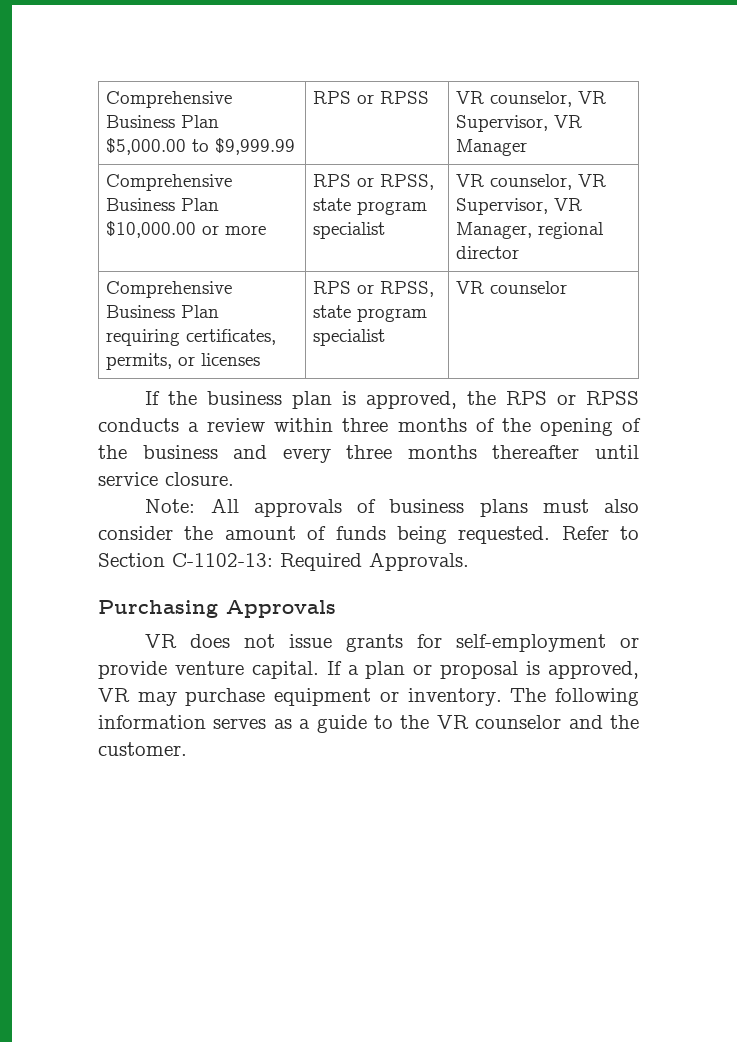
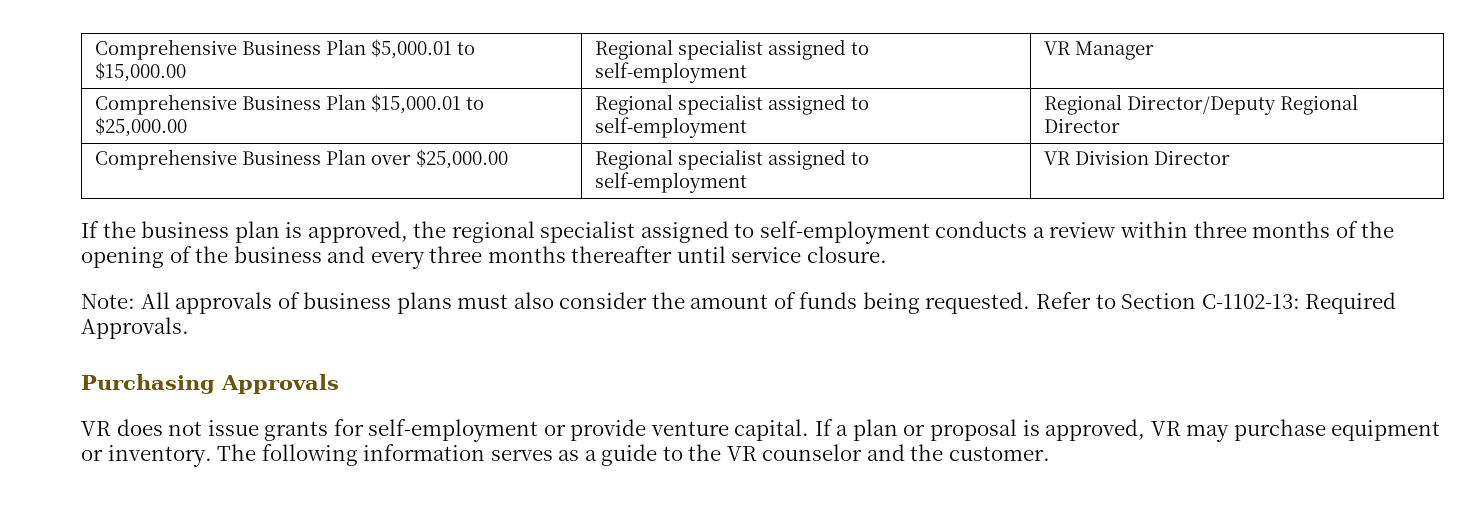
[106,91,233,108] [106,115,220,128] [106,138,296,155] [313,91,430,104] [456,91,607,107] [456,115,583,132] [456,139,528,156] [106,174,233,191] [106,198,220,211] [106,221,267,238] [313,174,435,190] [313,198,428,215] [313,222,386,239] [456,174,607,190] [456,198,583,215] [456,222,605,239] [456,246,520,259] [106,281,233,298] [106,305,220,318] [106,329,277,346] [106,353,261,370] [313,281,435,297] [313,305,428,322] [313,329,386,346] [456,281,568,294] Comprehensive Business Plan $5,000.00 to $9,999.99 | RPS or RPSS | VR counselor, VR Supervisor, VR Manager // Comprehensive Business Plan $10,000.00 or more | RPS or RPSS, state program specialist | VR counselor, VR Supervisor, VR Manager, regional director // Comprehensive Business Plan requiring certificates, permits, or licenses | RPS or RPSS, state program specialist | VR counselor -> [94,39,475,60] [94,62,186,82] [594,39,869,60] [594,62,747,83] [1043,41,1154,60] [94,94,484,115] [94,117,187,137] [594,94,869,115] [594,117,747,138] [1043,94,1358,115] [1043,118,1120,133] [94,149,508,170] [594,149,869,170] [594,172,747,193] [1043,150,1230,165] Comprehensive Business Plan $5,000.01 to $15,000.00 | Regional specialist assigned to self-employment | VR Manager // Comprehensive Business Plan $15,000.01 to $25,000.00 | Regional specialist assigned to self-employment | Regional Director/Deputy Regional Director // Comprehensive Business Plan over $25,000.00 | Regional specialist assigned to self-employment | VR Division Director
[506,391,639,405] RPS or RPSS -> [451,221,930,244] regional specialist assigned to self-employment

